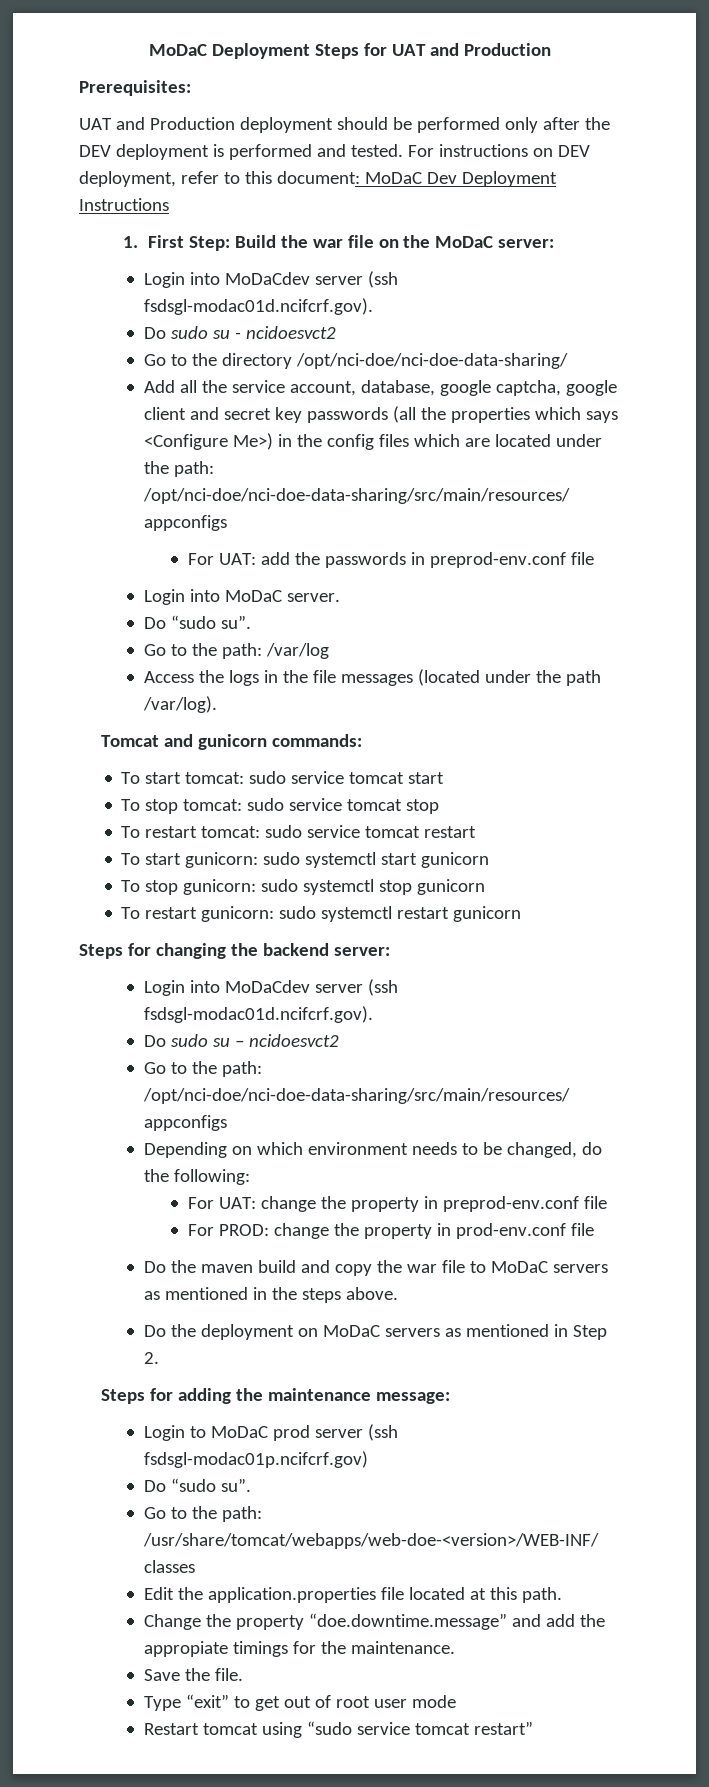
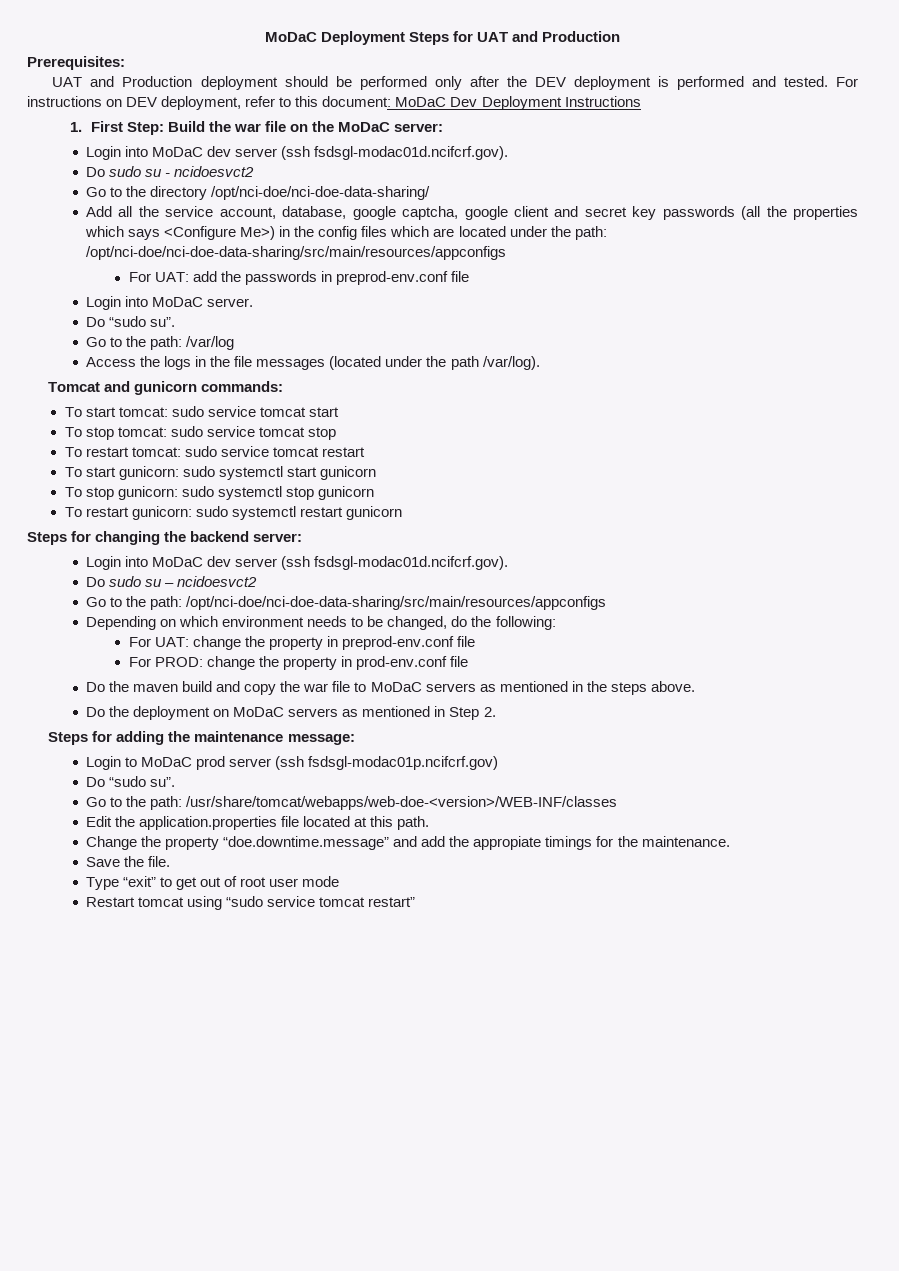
[224,272,310,285] MoDaCdev -> [152,146,232,157] MoDaC dev
[224,980,310,993] MoDaCdev -> [152,556,232,567] MoDaC dev

